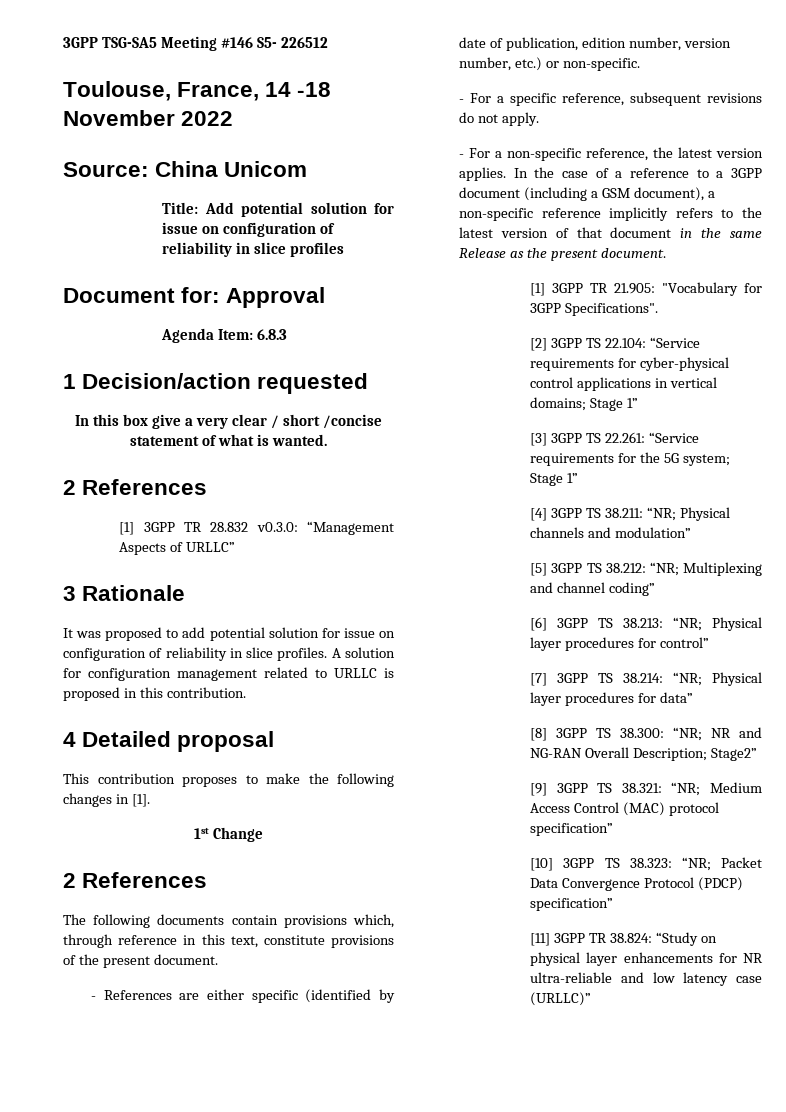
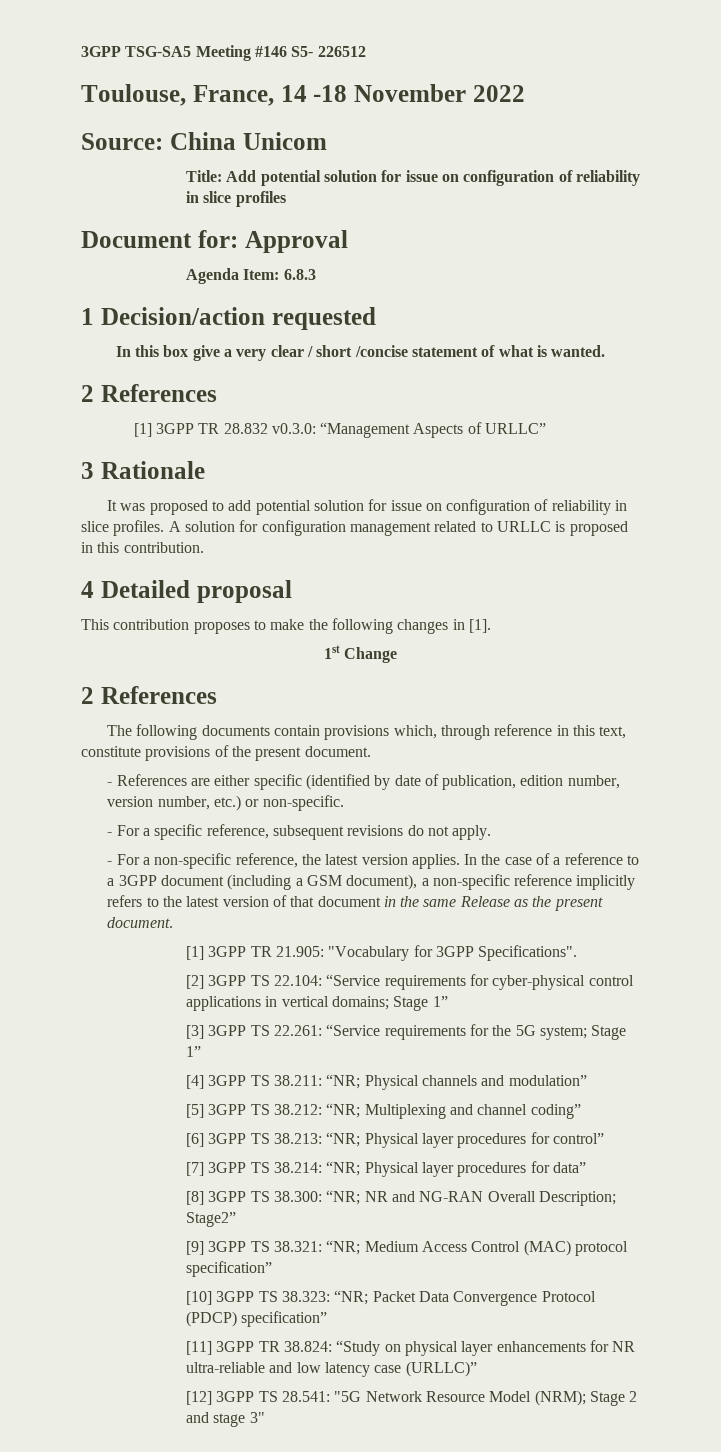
(592, 999) none -> [186,1390,638,1406] [186,1412,265,1427] // [12] 3GPP TS 28.541: "5G Network Resource Model (NRM); Stage 2 and stage 3"

